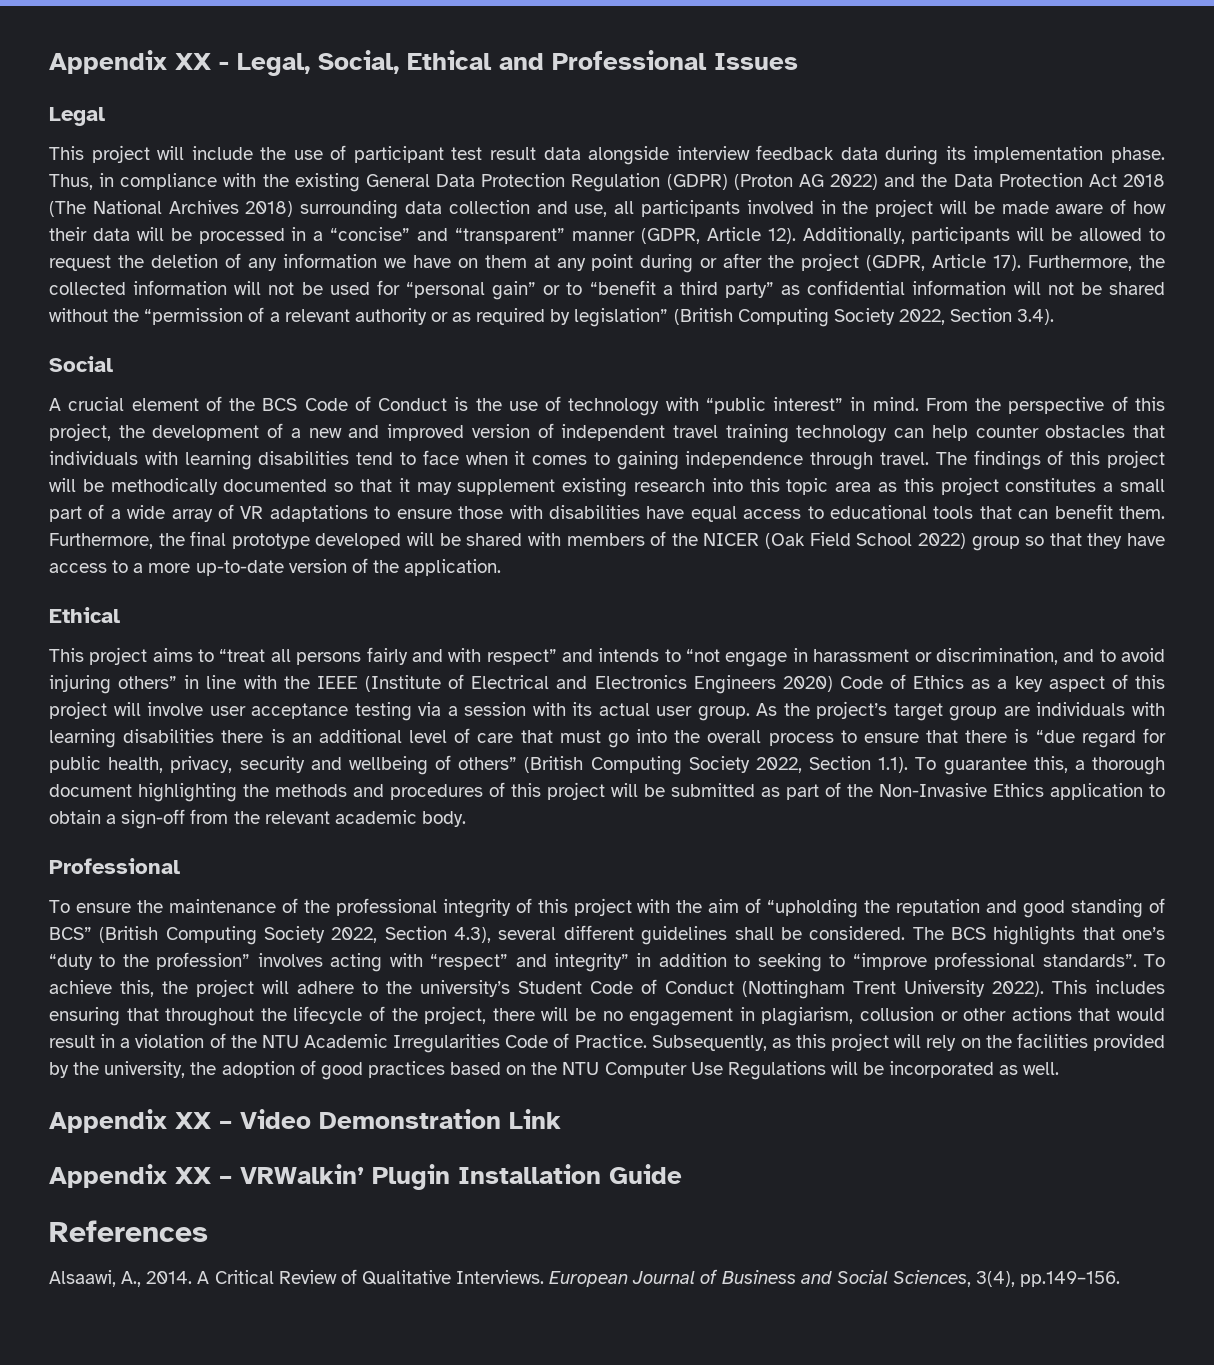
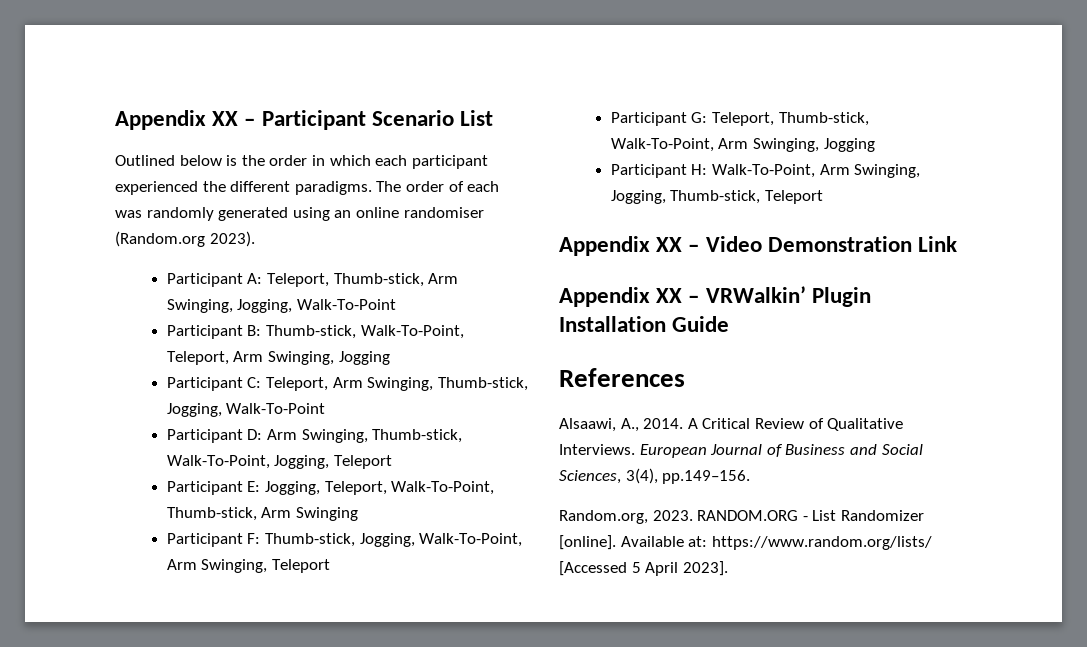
[49,50,798,76] [49,107,105,126] [49,145,1165,165] [49,173,1165,192] [49,199,1166,219] [49,227,1166,244] [49,253,1166,273] [49,280,1165,300] [49,307,1055,327] [49,356,113,372] [49,396,1165,416] [49,423,1165,443] [49,450,1165,470] [49,477,1165,497] [49,504,1165,522] [49,531,1165,551] [49,558,502,576] [49,607,120,623] [49,647,1165,667] [49,674,1165,694] [49,701,1165,721] [49,728,1166,748] [49,755,1165,775] [49,782,1165,802] [49,809,466,829] [49,858,180,874] [49,898,1166,918] [49,925,1165,945] [49,952,1165,972] [49,979,1165,999] [49,1006,1166,1026] [49,1033,1165,1053] [49,1060,1060,1080] Appendix XX - Legal, Social, Ethical and Professional Issues // Legal // This project will include the use of participant test result data alongside interview feedback data during its implementation phase. Thus, in compliance with the existing General Data Protection Regulation (GDPR) (Proton AG 2022) and the Data Protection Act 2018 (The National Archives 2018) surrounding data collection and use, all participants involved in the project will be made aware of how their data will be processed in a “concise” and “transparent” manner (GDPR, Article 12). Additionally, participants will be allowed to request the deletion of any information we have on them at any point during or after the project (GDPR, Article 17). Furthermore, the collected information will not be used for “personal gain” or to “benefit a third party” as confidential information will not be shared without the “permission of a relevant authority or as required by legislation” (British Computing Society 2022, Section 3.4). // Social // A crucial element of the BCS Code of Conduct is the use of technology with “public interest” in mind. From the perspective of this project, the development of a new and improved version of independent travel training technology can help counter obstacles that individuals with learning disabilities tend to face when it comes to gaining independence through travel. The findings of this project will be methodically documented so that it may supplement existing research into this topic area as this project constitutes a small part of a wide array of VR adaptations to ensure those with disabilities have equal access to educational tools that can benefit them. Furthermore, the final prototype developed will be shared with members of the NICER (Oak Field School 2022) group so that they have access to a more up-to-date version of the application. // Ethical // This project aims to “treat all persons fairly and with respect” and intends to “not engage in harassment or discrimination, and to avoid injuring others” in line with the IEEE (Institute of Electrical and Electronics Engineers 2020) Code of Ethics as a key aspect of this project will involve user acceptance testing via a session with its actual user group. As the project’s target group are individuals with learning disabilities there is an additional level of care that must go into the overall process to ensure that there is “due regard for public health, privacy, security and wellbeing of others” (British Computing Society 2022, Section 1.1). To guarantee this, a thorough document highlighting the methods and procedures of this project will be submitted as part of the Non-Invasive Ethics application to obtain a sign-off from the relevant academic body. // Professional // To ensure the maintenance of the professional integrity of this project with the aim of “upholding the reputation and good standing of BCS” (British Computing Society 2022, Section 4.3), several different guidelines shall be considered. The BCS highlights that one’s “duty to the profession” involves acting with “respect” and integrity” in addition to seeking to “improve professional standards”. To achieve this, the project will adhere to the university’s Student Code of Conduct (Nottingham Trent University 2022). This includes ensuring that throughout the lifecycle of the project, there will be no engagement in plagiarism, collusion or other actions that would result in a violation of the NTU Academic Irregularities Code of Practice. Subsequently, as this project will rely on the facilities provided by the university, the adoption of good practices based on the NTU Computer Use Regulations will be incorporated as well. -> [115,110,494,130] [115,155,488,169] [115,181,500,195] [115,207,484,221] [115,231,255,247] [166,273,459,287] [166,299,397,313] [166,325,464,339] [166,351,390,365] [166,377,528,391] [166,403,326,417] [166,429,463,443] [166,455,393,469] [166,481,495,495] [166,507,359,521] [166,533,523,547] [166,559,331,573] [610,112,869,126] [610,138,875,152] [610,164,921,178] [610,190,824,204] Appendix XX – Participant Scenario List // Outlined below is the order in which each participant experienced the different paradigms. The order of each was randomly generated using an online randomiser (Random.org 2023). // Participant A: Teleport, Thumb-stick, Arm Swinging, Jogging, Walk-To-Point // Participant B: Thumb-stick, Walk-To-Point, Teleport, Arm Swinging, Jogging // Participant C: Teleport, Arm Swinging, Thumb-stick, Jogging, Walk-To-Point // Participant D: Arm Swinging, Thumb-stick, Walk-To-Point, Jogging, Teleport // Participant E: Jogging, Teleport, Walk-To-Point, Thumb-stick, Arm Swinging // Participant F: Thumb-stick, Jogging, Walk-To-Point, Arm Swinging, Teleport // Participant G: Teleport, Thumb-stick, Walk-To-Point, Arm Swinging, Jogging // Participant H: Walk-To-Point, Arm Swinging, Jogging, Thumb-stick, Teleport
(1121, 1279) none -> [559,510,924,524] [559,535,932,550] [559,561,728,576] // Random.org, 2023. RANDOM.ORG - List Randomizer [online]. Available at: https://www.random.org/lists/ [Accessed 5 April 2023].

